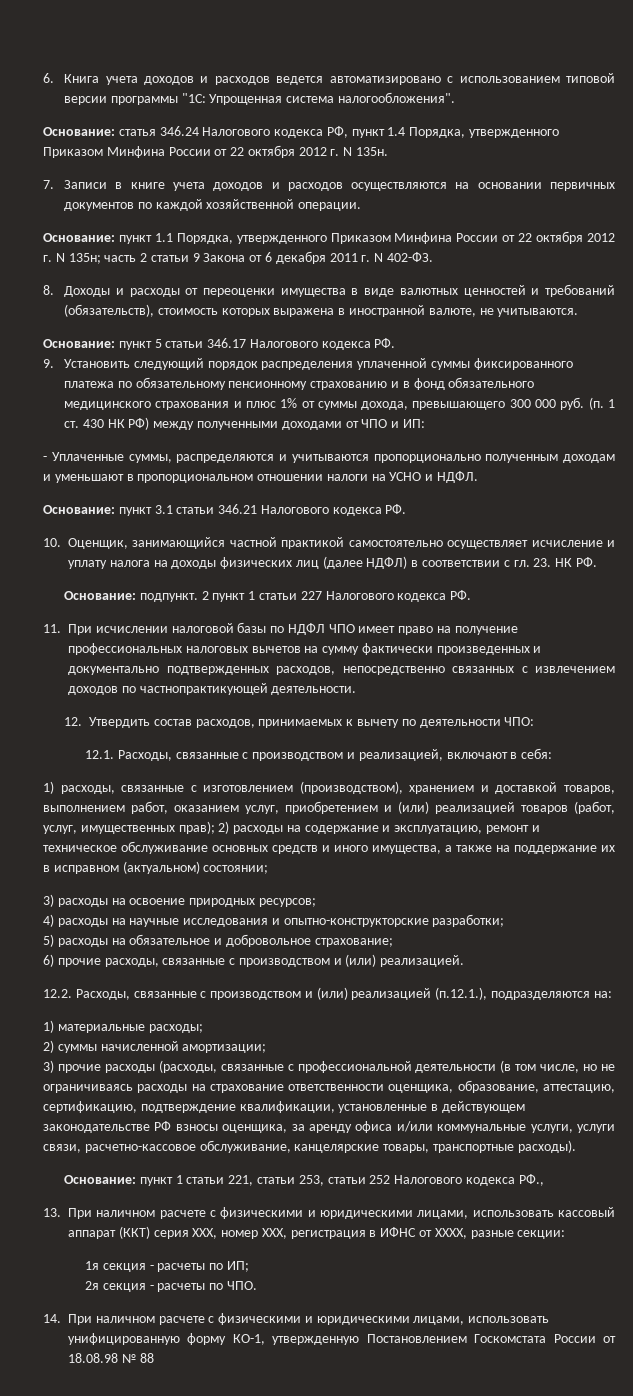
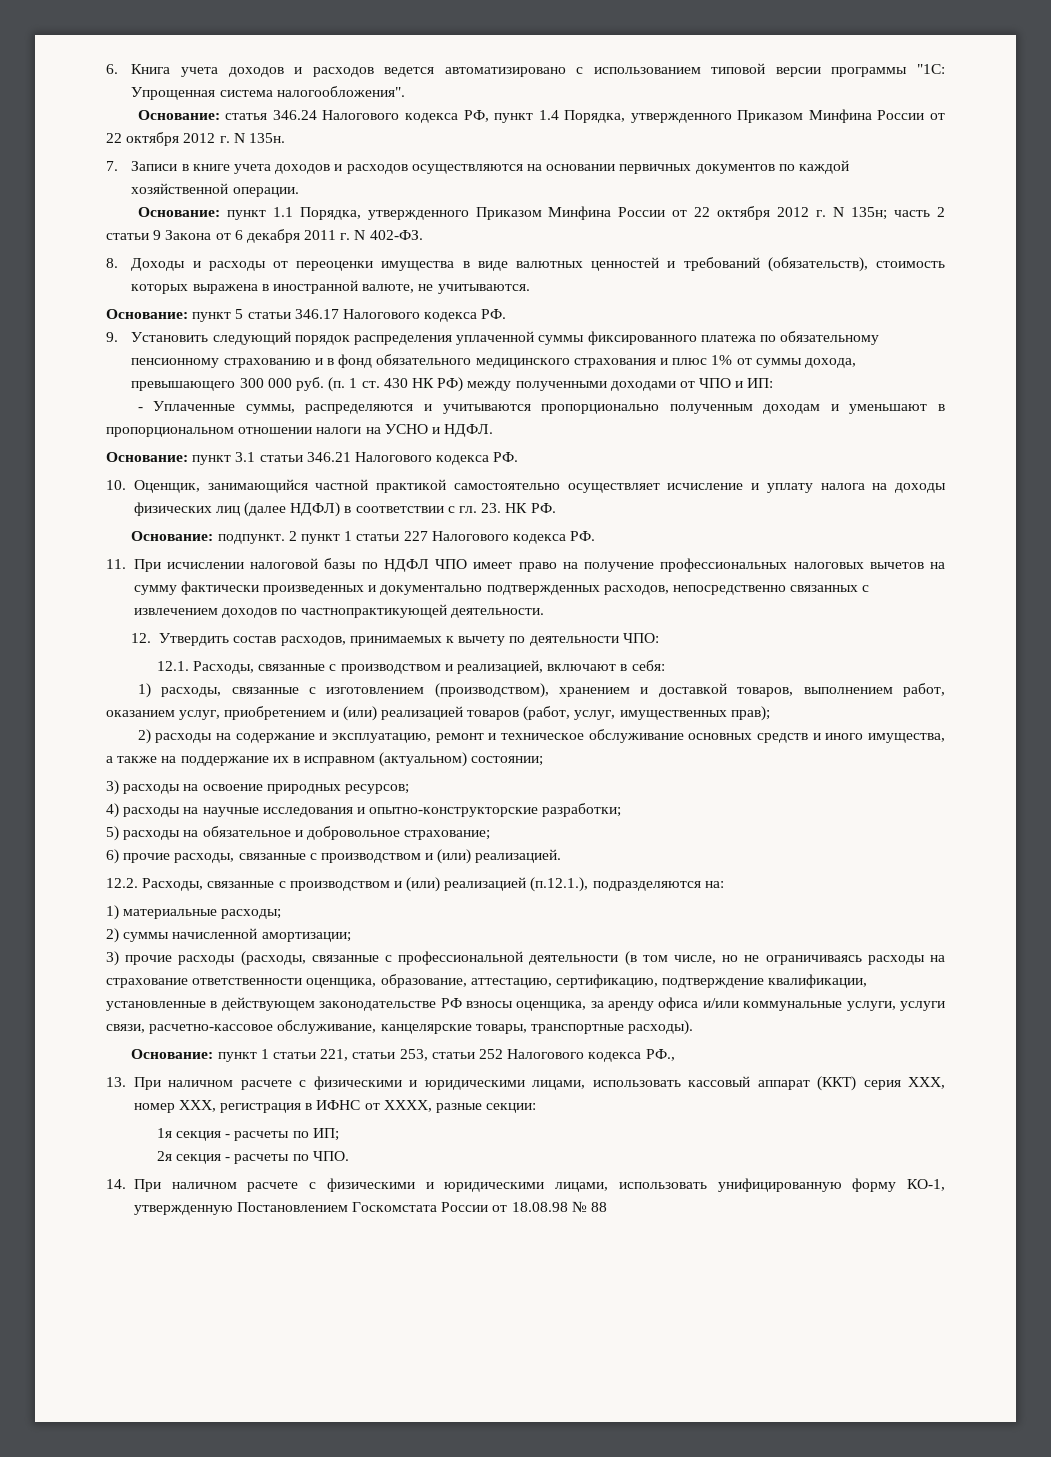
(215, 827) none -> (770, 713) //

